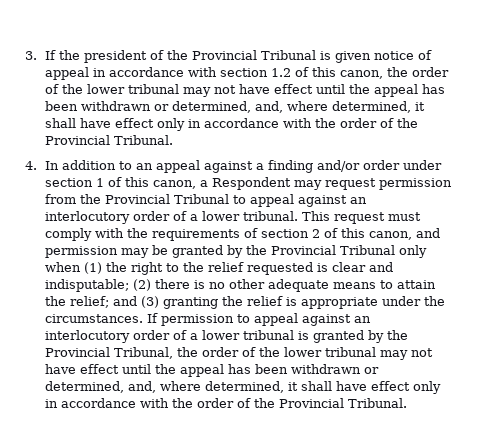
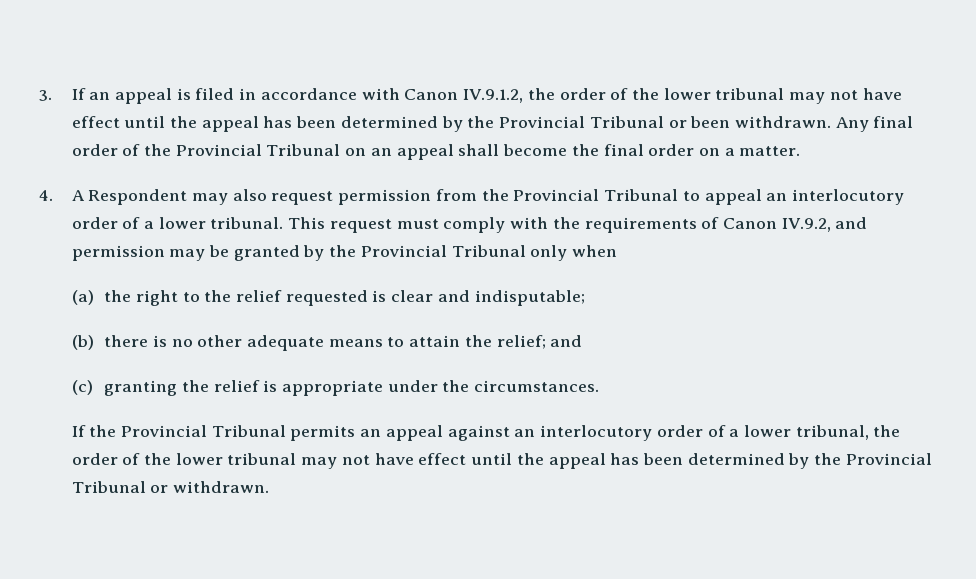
[58,50,432,63] [44,67,383,80] the president of the Provincial Tribunal is given notice of appeal in accordance with section 1.2 of this canon, -> [89,88,524,104] an appeal is filed in accordance with Canon IV.9.1.2,
[80,101,425,113] [44,118,418,131] [44,135,173,145] [25,160,442,173] [44,177,208,189] withdrawn or determined, and, where determined, it shall have effect only in accordance with the order of the Provincial Tribunal. // 4. In addition to an appeal against a finding and/or order under section 1 of this canon, a -> [340,116,914,132] [71,144,801,160] [39,190,85,201] determined by the Provincial Tribunal or been withdrawn. Any final order of the Provincial Tribunal on an appeal shall become the final order on a matter. // 4. A
(322, 185) none -> [232,189,267,201] also
[297,195,347,207] against -> (762, 197) none
[260,228,412,240] section 2 of this canon, -> [722,218,831,232] Canon IV.9.2,
[83,262,102,274] (1) -> [71,290,94,305] // (a)
[132,279,151,291] (2) -> [71,335,94,350] // (b)
[140,296,159,308] (3) -> [71,380,93,395] // (c)
[146,313,371,326] [44,330,408,343] [44,347,173,359] If permission to appeal against an interlocutory order of a lower tribunal is granted by the Provincial Tribunal, -> [71,425,869,441] // If the Provincial Tribunal permits an appeal against an interlocutory order of a lower tribunal,
[290,364,379,374] [44,381,441,394] [44,398,407,408] withdrawn or determined, and, where determined, it shall have effect only in accordance with the order of the Provincial Tribunal. -> [687,453,932,469] [71,481,269,493] determined by the Provincial Tribunal or withdrawn.

